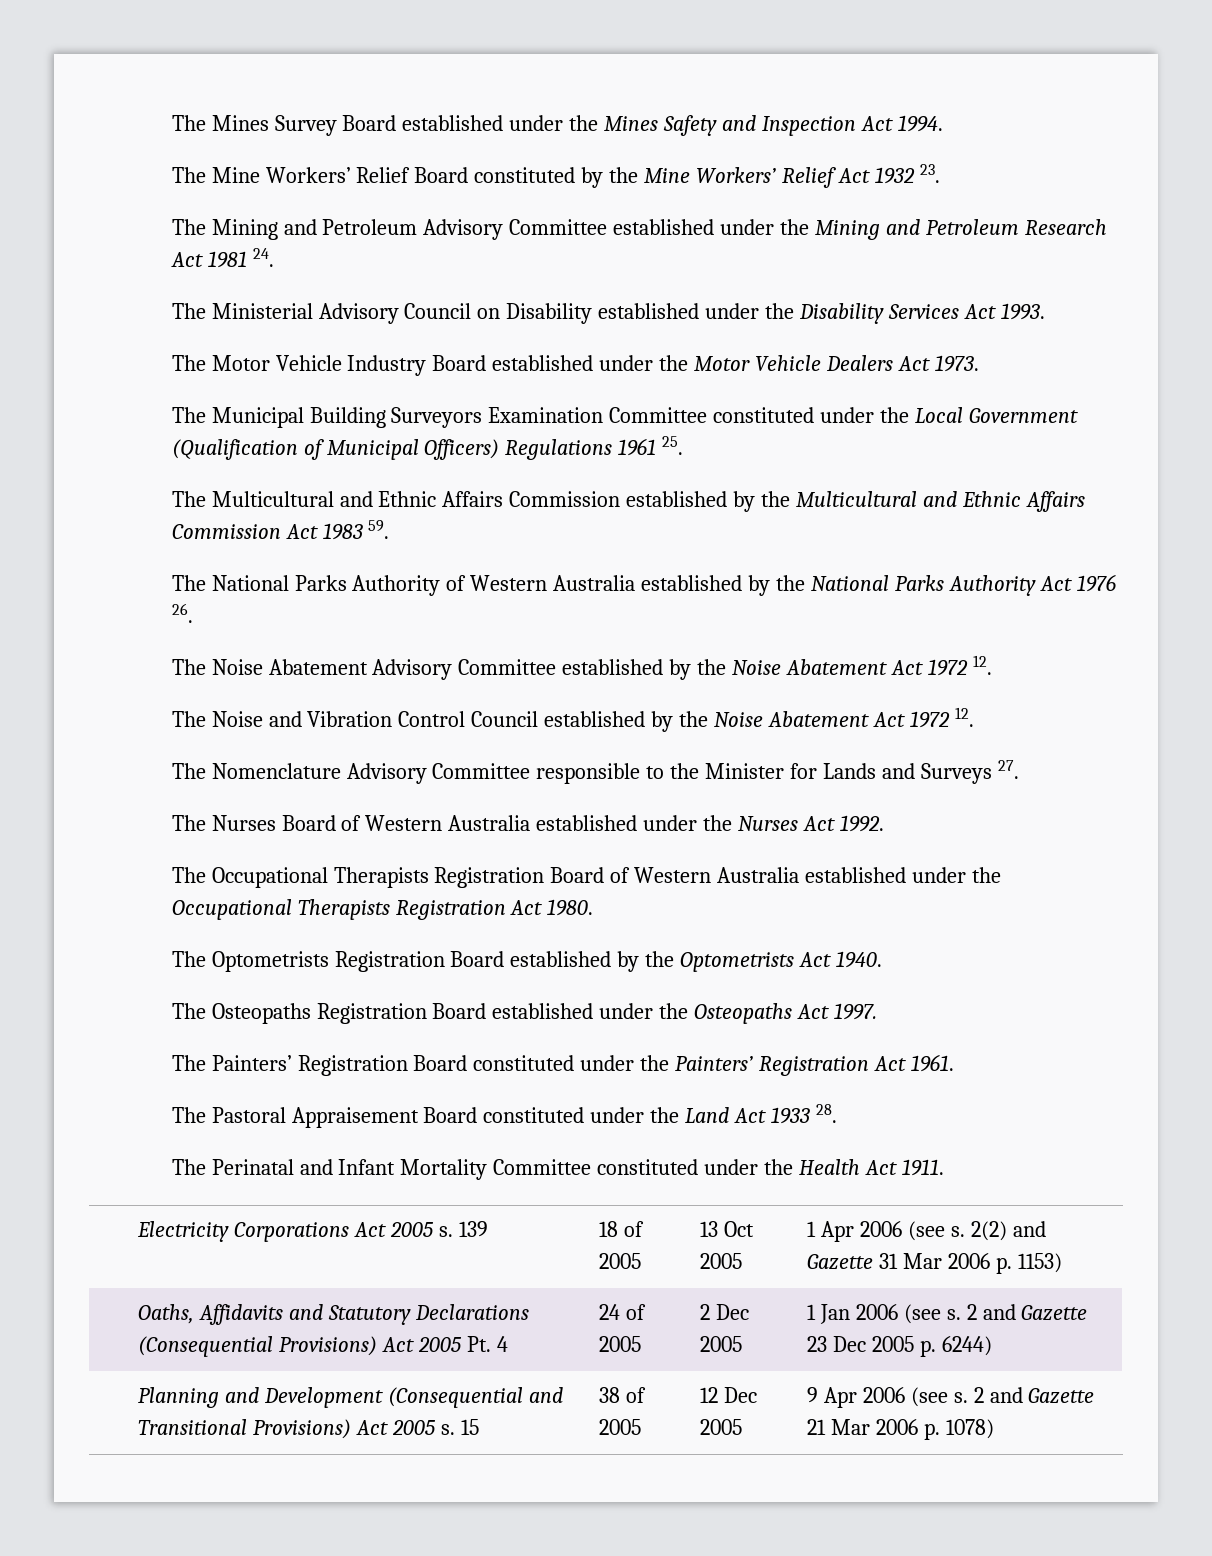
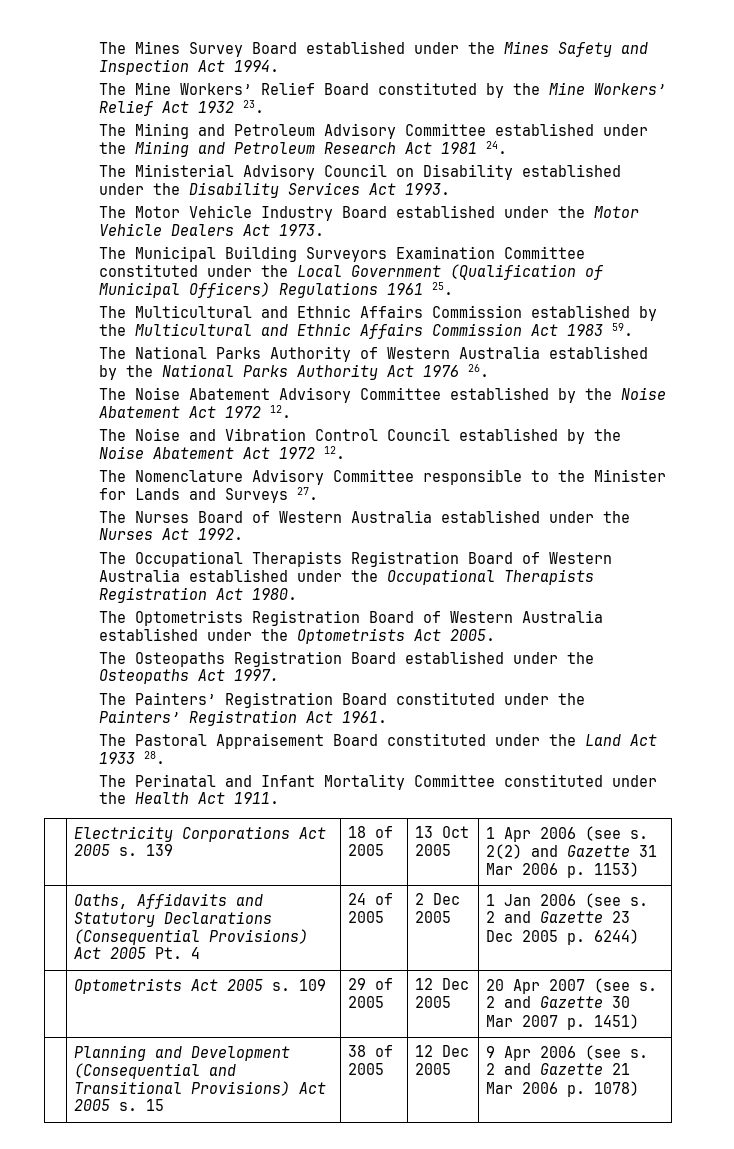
[510,951,640,972] established by -> [423,610,604,623] [99,628,253,641] of Western Australia established under
[836,951,883,968] 1940. -> [450,629,496,641] 2005.
(992, 1346) none -> [73,978,326,994] [347,978,393,990] [347,996,384,1008] [414,978,469,990] [414,996,451,1008] [485,978,657,994] [485,996,630,1008] [485,1014,639,1030] // | Optometrists Act 2005 s. 109 | 29 of 2005 | 12 Dec 2005 | 20 Apr 2007 (see s. 2 and Gazette 30 Mar 2007 p. 1451)

